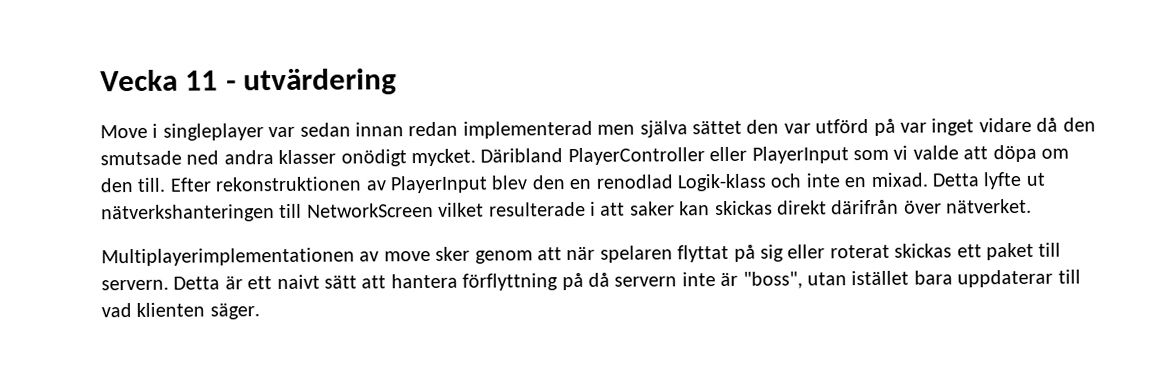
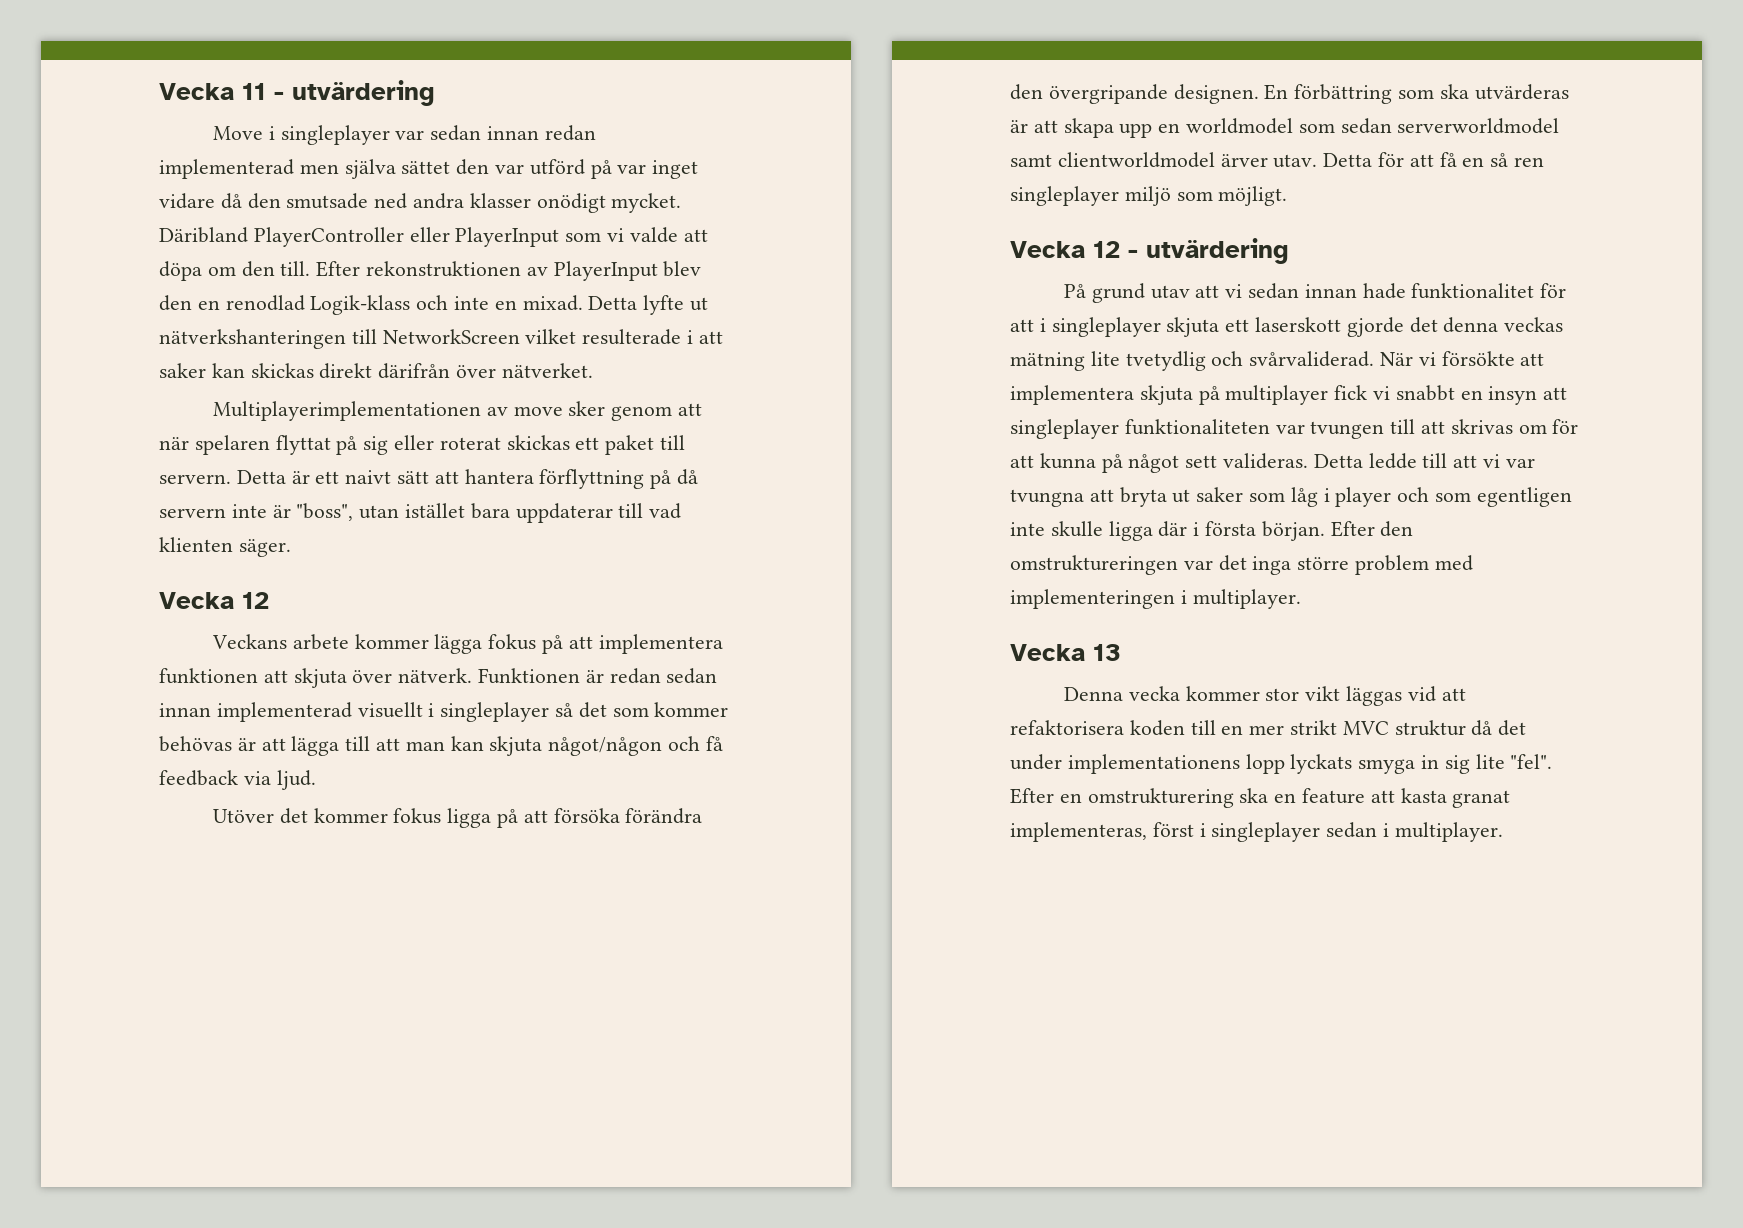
(260, 311) none -> [159,592,269,609] [212,634,723,654] [159,668,718,688] [159,702,729,722] [159,736,723,756] [159,770,316,790] [213,808,703,828] [1010,84,1569,104] [1010,118,1560,138] [1010,152,1545,168] [1010,186,1288,206] [1010,238,1289,264] [1064,283,1567,303] [1010,317,1564,337] [1010,351,1545,371] [1010,385,1568,405] [1010,419,1579,439] [1010,453,1535,473] [1010,487,1572,507] [1010,521,1414,541] [1010,555,1473,575] [1010,589,1301,609] [1010,644,1121,661] [1064,686,1466,706] [1010,720,1527,736] [1010,754,1553,774] [1010,788,1511,808] [1010,822,1503,842] // Vecka 12 // Veckans arbete kommer lägga fokus på att implementera funktionen att skjuta över nätverk. Funktionen är redan sedan innan implementerad visuellt i singleplayer så det som kommer behövas är att lägga till att man kan skjuta något/någon och få feedback via ljud. // Utöver det kommer fokus ligga på att försöka förändra den övergripande designen. En förbättring som ska utvärderas är att skapa upp en worldmodel som sedan serverworldmodel samt clientworldmodel ärver utav. Detta för att få en så ren singleplayer miljö som möjligt. // Vecka 12 - utvärdering // På grund utav att vi sedan innan hade funktionalitet för att i singleplayer skjuta ett laserskott gjorde det denna veckas mätning lite tvetydlig och svårvaliderad. När vi försökte att implementera skjuta på multiplayer fick vi snabbt en insyn att singleplayer funktionaliteten var tvungen till att skrivas om för att kunna på något sett valideras. Detta ledde till att vi var tvungna att bryta ut saker som låg i player och som egentligen inte skulle ligga där i första början. Efter den omstruktureringen var det inga större problem med implementeringen i multiplayer. // Vecka 13 // Denna vecka kommer stor vikt läggas vid att refaktorisera koden till en mer strikt MVC struktur då det under implementationens lopp lyckats smyga in sig lite "fel". Efter en omstrukturering ska en feature att kasta granat implementeras, först i singleplayer sedan i multiplayer.

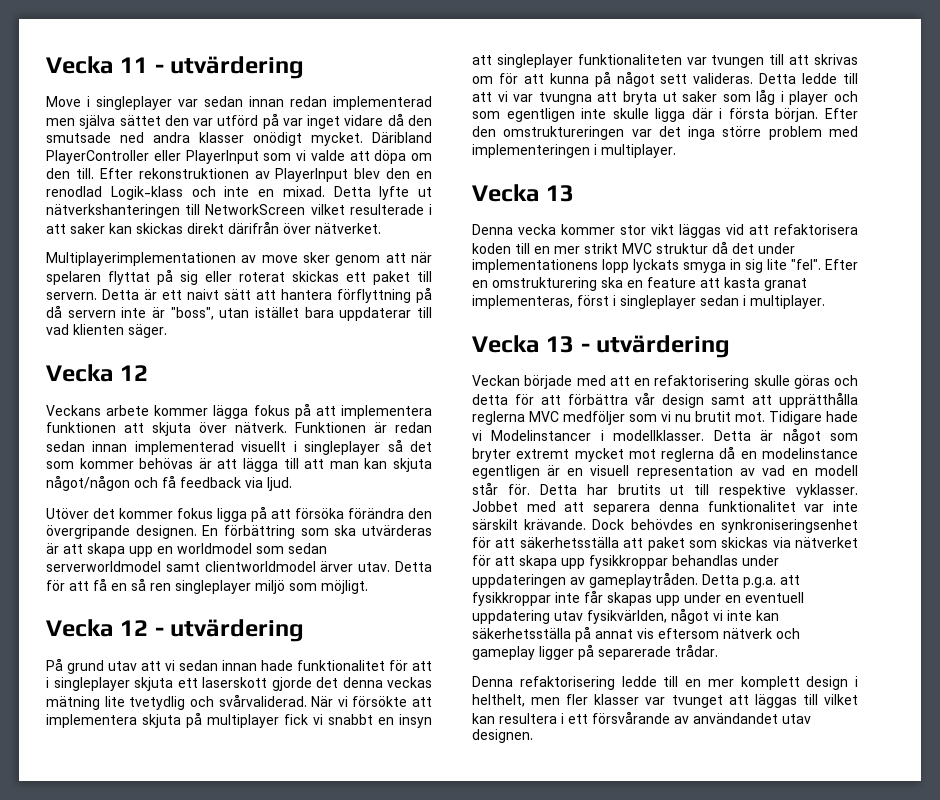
(1503, 832) none -> [472,335,731,358] [472,375,858,389] [472,392,858,408] [472,411,858,425] [472,428,858,444] [472,446,858,462] [472,465,858,479] [472,482,858,498] [472,501,858,515] [472,519,858,533] [472,537,858,551] [472,555,779,569] [472,572,800,588] [472,590,804,606] [472,608,779,624] [472,626,800,642] [472,644,718,660] [472,676,858,690] [472,694,858,708] [472,711,811,724] [472,729,533,743] // Vecka 13 - utvärdering // Veckan började med att en refaktorisering skulle göras och detta för att förbättra vår design samt att upprätthålla reglerna MVC medföljer som vi nu brutit mot. Tidigare hade vi Modelinstancer i modellklasser. Detta är något som bryter extremt mycket mot reglerna då en modelinstance egentligen är en visuell representation av vad en modell står för. Detta har brutits ut till respektive vyklasser. Jobbet med att separera denna funktionalitet var inte särskilt krävande. Dock behövdes en synkroniseringsenhet för att säkerhetsställa att paket som skickas via nätverket för att skapa upp fysikkroppar behandlas under uppdateringen av gameplaytråden. Detta p.g.a. att fysikkroppar inte får skapas upp under en eventuell uppdatering utav fysikvärlden, något vi inte kan säkerhetsställa på annat vis eftersom nätverk och gameplay ligger på separerade trådar. // Denna refaktorisering ledde till en mer komplett design i helthelt, men fler klasser var tvunget att läggas till vilket kan resultera i ett försvårande av användandet utav designen.

